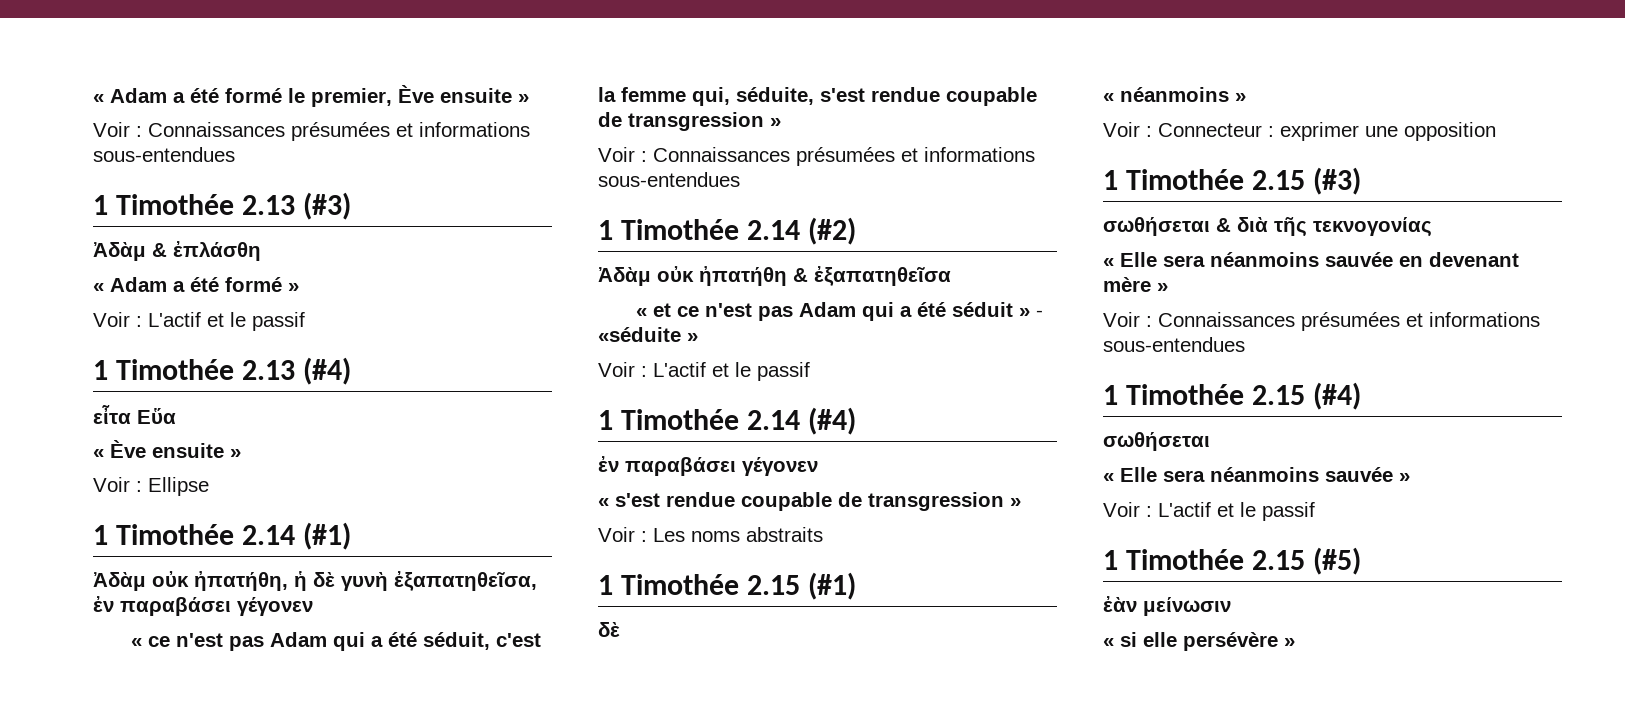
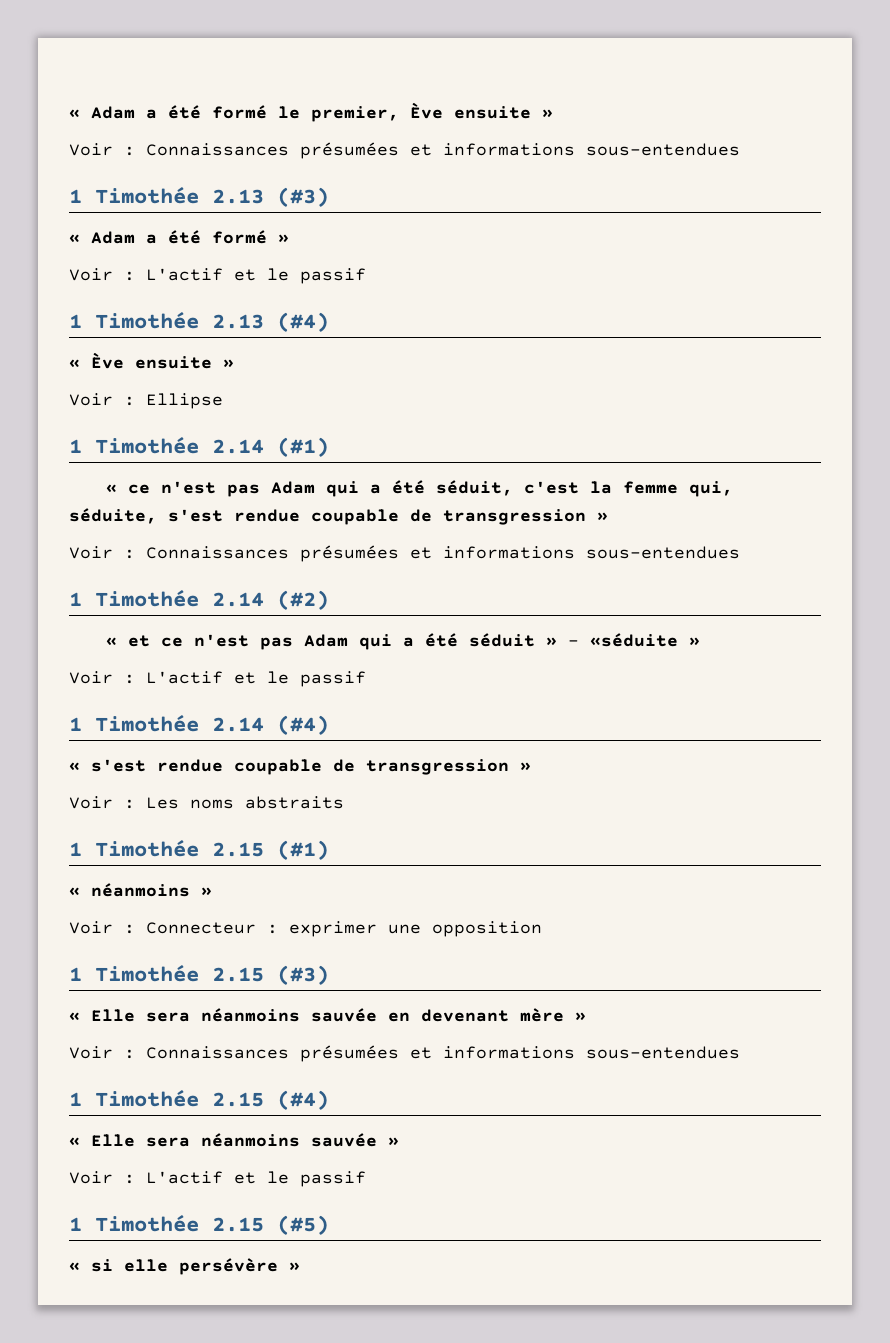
[93,241,261,261] // Ἀδὰμ & ἐπλάσθη -> (329, 197) none
[93,405,176,424] // εἶτα Εὕα -> (329, 322) none
[93,571,537,591] [93,596,313,616] // Ἀδὰμ οὐκ ἠπατήθη, ἡ δὲ γυνὴ ἐξαπατηθεῖσα, ἐν παραβάσει γέγονεν -> (329, 447) none
[598,266,951,286] // Ἀδὰμ οὐκ ἠπατήθη & ἐξαπατηθεῖσα -> (329, 600) none
[598,456,818,476] // ἐν παραβάσει γέγονεν -> (329, 725) none
[598,622,620,637] // δὲ -> (329, 850) none
[1103,217,1432,237] // σωθήσεται & διὰ τῆς τεκνογονίας -> (329, 975) none
[1103,432,1210,451] // σωθήσεται -> (329, 1100) none
[1103,596,1231,616] // ἐὰν μείνωσιν -> (329, 1225) none

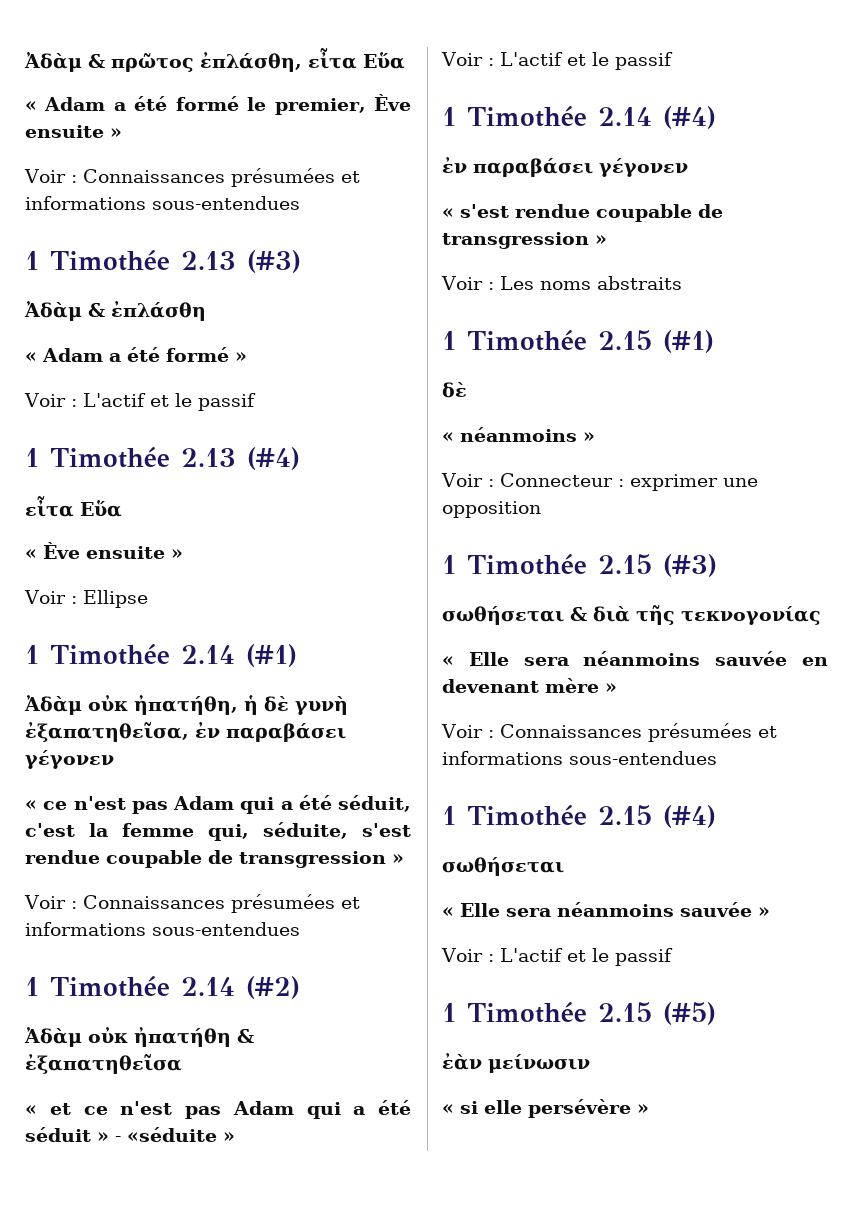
(69, 113) none -> [24,48,405,72] Ἀδὰμ & πρῶτος ἐπλάσθη, εἶτα Εὕα //
(329, 197) none -> [24,301,206,321] // Ἀδὰμ & ἐπλάσθη
(329, 322) none -> [25,496,122,517] // εἶτα Εὕα
(329, 447) none -> [24,695,348,715] [25,722,346,742] [25,750,114,769] // Ἀδὰμ οὐκ ἠπατήθη, ἡ δὲ γυνὴ ἐξαπατηθεῖσα, ἐν παραβάσει γέγονεν
(329, 600) none -> [24,1027,254,1047] [25,1054,182,1074] // Ἀδὰμ οὐκ ἠπατήθη & ἐξαπατηθεῖσα
(329, 725) none -> [442,157,688,177] // ἐν παραβάσει γέγονεν
(329, 850) none -> [442,382,467,398] // δὲ
(329, 975) none -> [442,605,821,625] // σωθήσεται & διὰ τῆς τεκνογονίας
(329, 1100) none -> [442,857,564,876] // σωθήσεται
(329, 1225) none -> [442,1053,590,1073] // ἐὰν μείνωσιν

